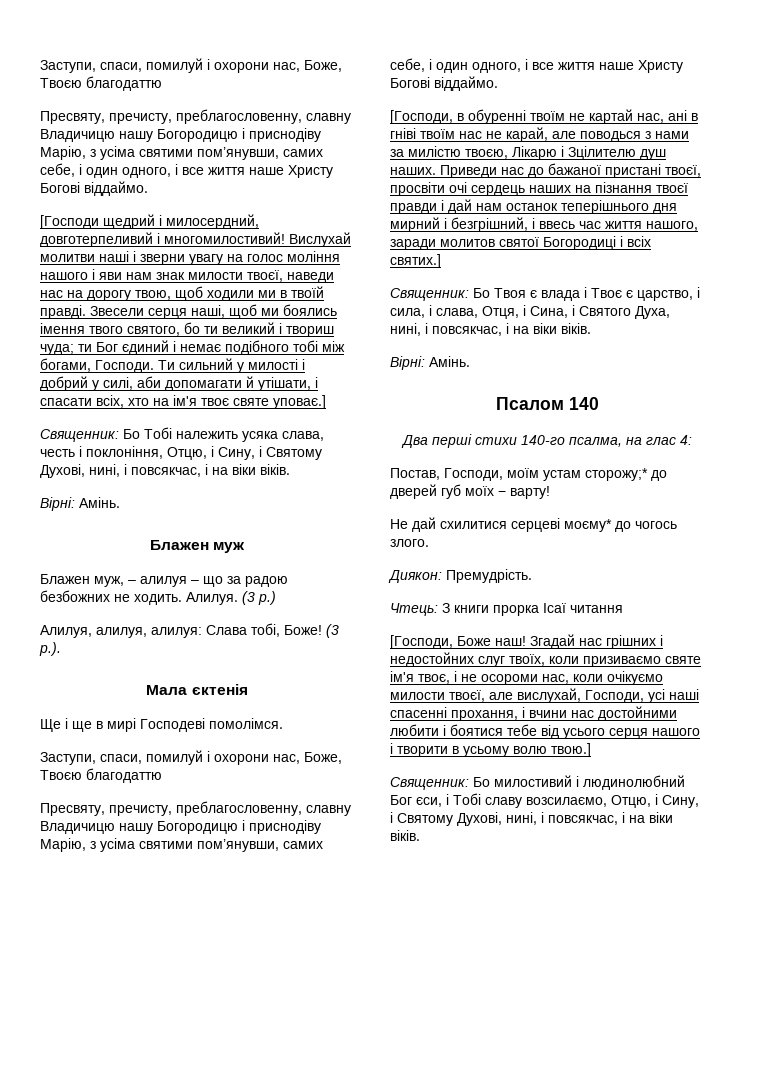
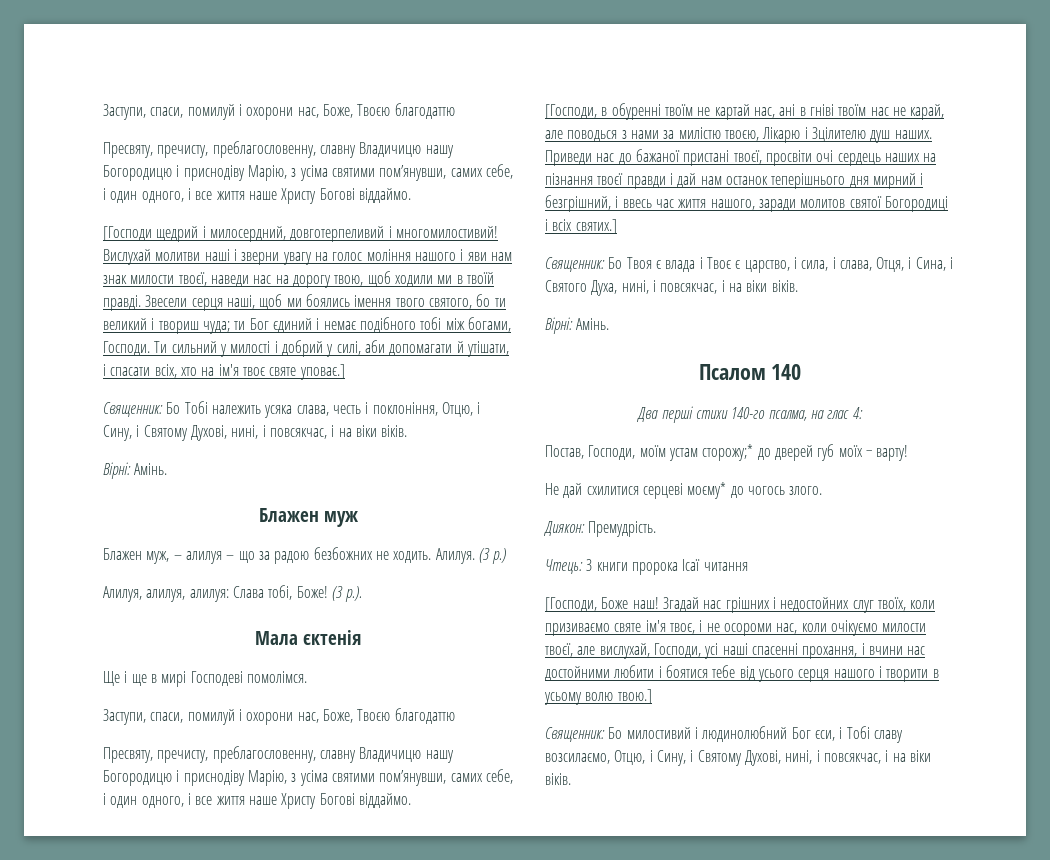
[493,605,539,616] прорка -> [631,562,678,575] пророка

